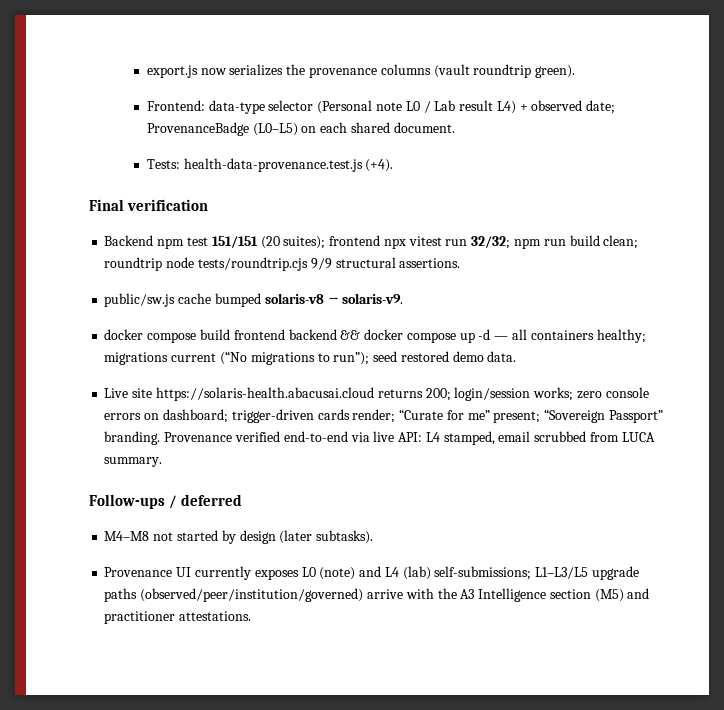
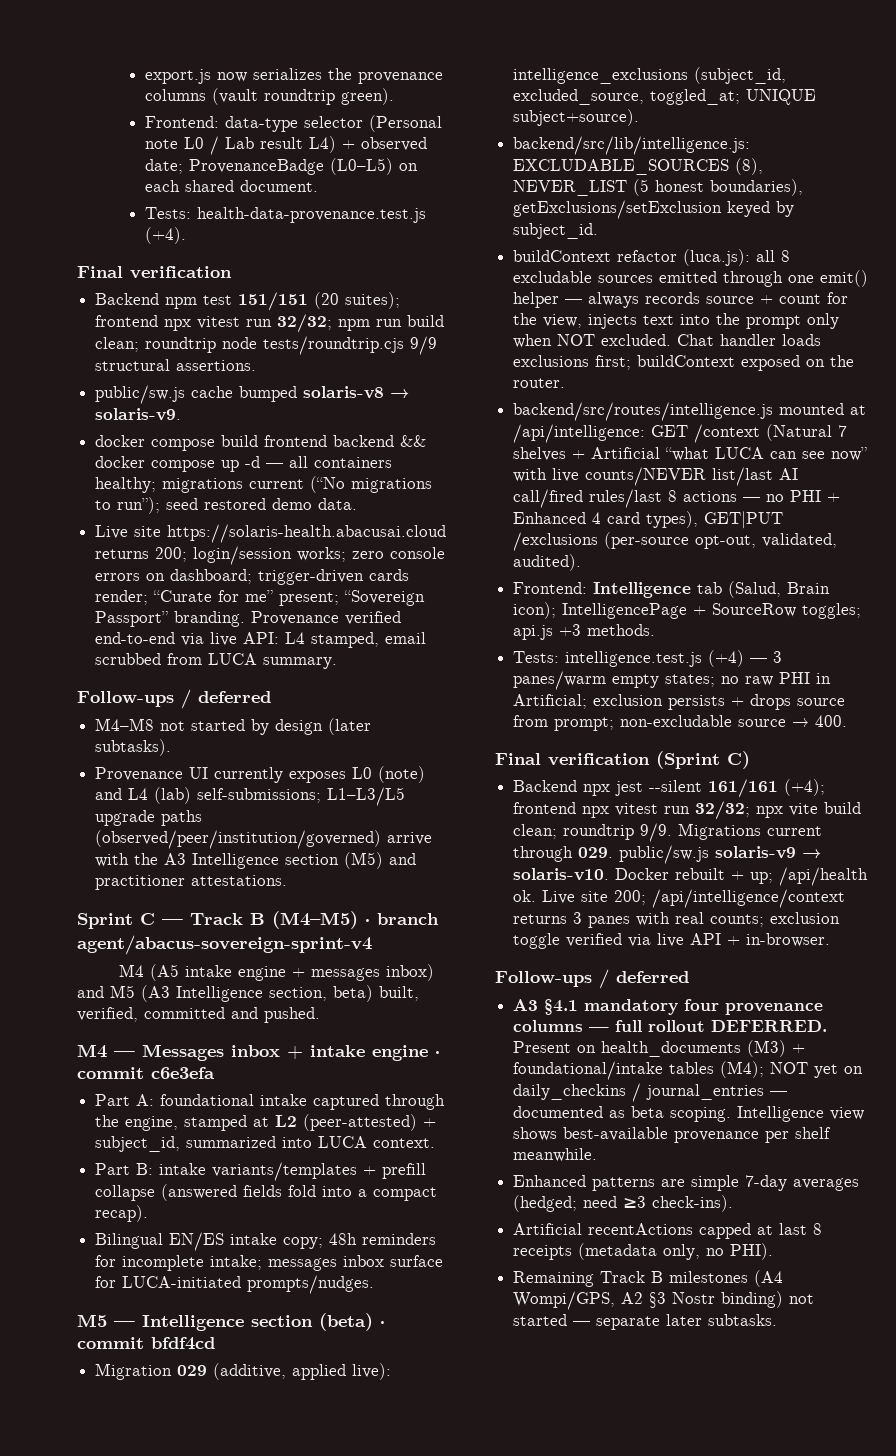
(252, 616) none -> [77,911,439,929] [77,935,372,955] [119,964,435,981] [77,985,419,1002] [77,1007,320,1023] [77,1044,440,1061] [77,1067,215,1079] [95,1094,446,1110] [95,1114,437,1131] [95,1136,436,1152] [95,1162,427,1181] [95,1184,438,1201] [95,1205,149,1222] [95,1232,437,1251] [95,1255,444,1271] [95,1275,375,1294] [77,1313,385,1331] [77,1337,215,1350] [95,1363,392,1380] [513,67,787,84] [513,89,817,105] [513,109,640,126] [513,136,751,155] [513,158,764,175] [513,179,804,196] [513,200,795,219] [513,223,599,239] [513,249,791,266] [513,270,869,287] [513,292,849,308] [513,313,840,329] [513,334,822,348] [513,355,855,371] [513,378,566,388] [513,402,867,421] [513,424,848,443] [513,447,868,461] [513,467,799,486] [513,489,841,508] [513,511,784,529] [513,532,838,551] [513,554,582,571] [513,581,831,598] [513,602,862,619] [513,624,656,640] [513,650,783,667] [513,671,832,690] [513,694,846,710] [513,715,848,731] [495,751,750,769] [513,779,826,798] [513,801,862,820] [513,823,823,842] [513,845,823,864] [513,867,869,886] [513,889,846,908] [513,912,841,928] [513,933,831,949] [495,969,689,989] [513,999,824,1015] [513,1020,828,1032] [513,1040,806,1057] [513,1061,864,1080] [513,1083,788,1102] [513,1106,865,1122] [513,1127,832,1143] [513,1148,598,1162] [513,1175,860,1191] [513,1195,734,1212] [513,1223,823,1239] [513,1243,774,1260] [513,1270,784,1287] [513,1291,815,1310] [513,1314,778,1330] // Sprint C — Track B (M4–M5) · branch agent/abacus-sovereign-sprint-v4 // M4 (A5 intake engine + messages inbox) and M5 (A3 Intelligence section, beta) built, verified, committed and pushed. // M4 — Messages inbox + intake engine · commit c6e3efa // Part A: foundational intake captured through the engine, stamped at L2 (peer-attested) + subject_id, summarized into LUCA context. // Part B: intake variants/templates + prefill collapse (answered fields fold into a compact recap). // Bilingual EN/ES intake copy; 48h reminders for incomplete intake; messages inbox surface for LUCA-initiated prompts/nudges. // M5 — Intelligence section (beta) · commit bfdf4cd // Migration 029 (additive, applied live): intelligence_exclusions (subject_id, excluded_source, toggled_at; UNIQUE subject+source). // backend/src/lib/intelligence.js: EXCLUDABLE_SOURCES (8), NEVER_LIST (5 honest boundaries), getExclusions/setExclusion keyed by subject_id. // buildContext refactor (luca.js): all 8 excludable sources emitted through one emit() helper — always records source + count for the view, injects text into the prompt only when NOT excluded. Chat handler loads exclusions first; buildContext exposed on the router. // backend/src/routes/intelligence.js mounted at /api/intelligence: GET /context (Natural 7 shelves + Artificial “what LUCA can see now” with live counts/NEVER list/last AI call/fired rules/last 8 actions — no PHI + Enhanced 4 card types), GET|PUT /exclusions (per-source opt-out, validated, audited). // Frontend: Intelligence tab (Salud, Brain icon); IntelligencePage + SourceRow toggles; api.js +3 methods. // Tests: intelligence.test.js (+4) — 3 panes/warm empty states; no raw PHI in Artificial; exclusion persists + drops source from prompt; non-excludable source → 400. // Final verification (Sprint C) // Backend npx jest --silent 161/161 (+4); frontend npx vitest run 32/32; npx vite build clean; roundtrip 9/9. Migrations current through 029. public/sw.js solaris-v9 → solaris-v10. Docker rebuilt + up; /api/health ok. Live site 200; /api/intelligence/context returns 3 panes with real counts; exclusion toggle verified via live API + in-browser. // Follow-ups / deferred // A3 §4.1 mandatory four provenance columns — full rollout DEFERRED. Present on health_documents (M3) + foundational/intake tables (M4); NOT yet on daily_checkins / journal_entries — documented as beta scoping. Intelligence view shows best-available provenance per shelf meanwhile. // Enhanced patterns are simple 7-day averages (hedged; need ≥3 check-ins). // Artificial recentActions capped at last 8 receipts (metadata only, no PHI). // Remaining Track B milestones (A4 Wompi/GPS, A2 §3 Nostr binding) not started — separate later subtasks.

